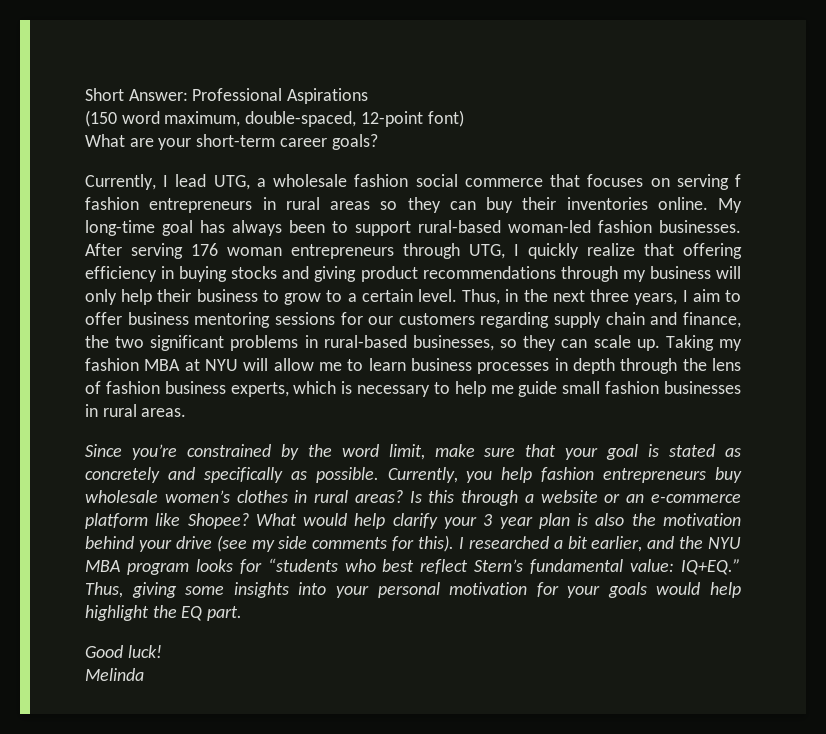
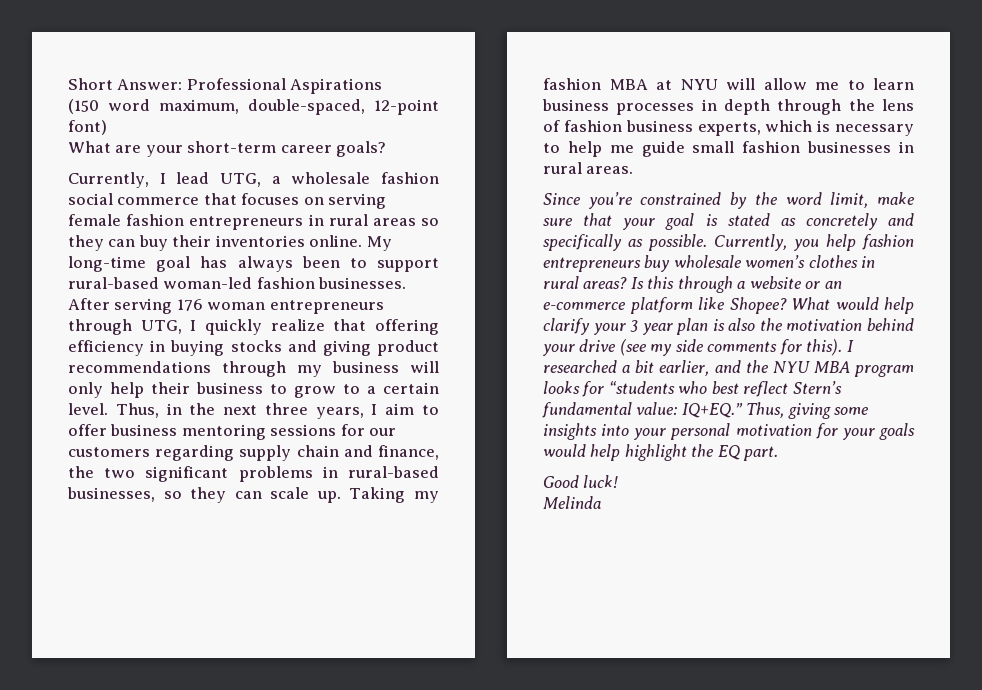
[735,174,742,187] f -> [68,214,121,226] female

